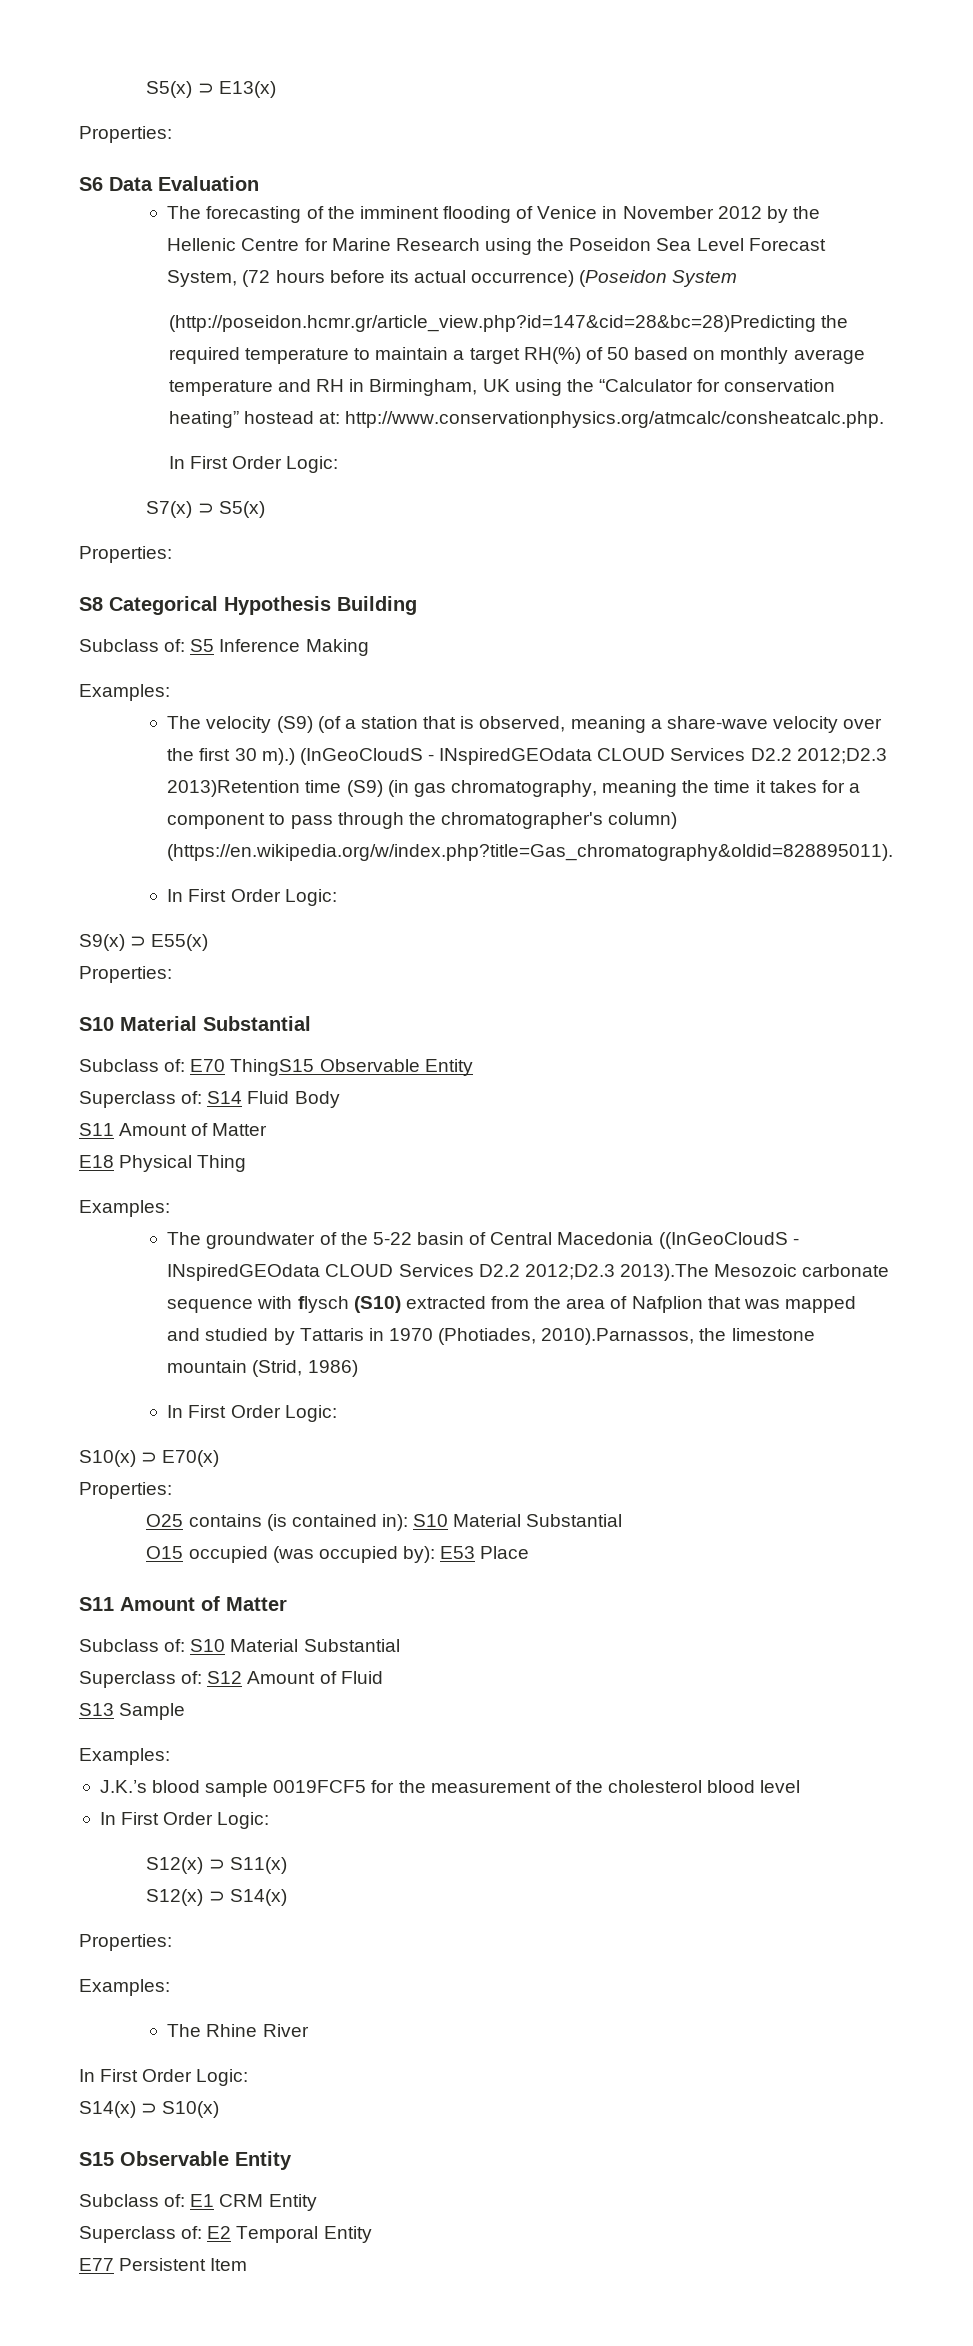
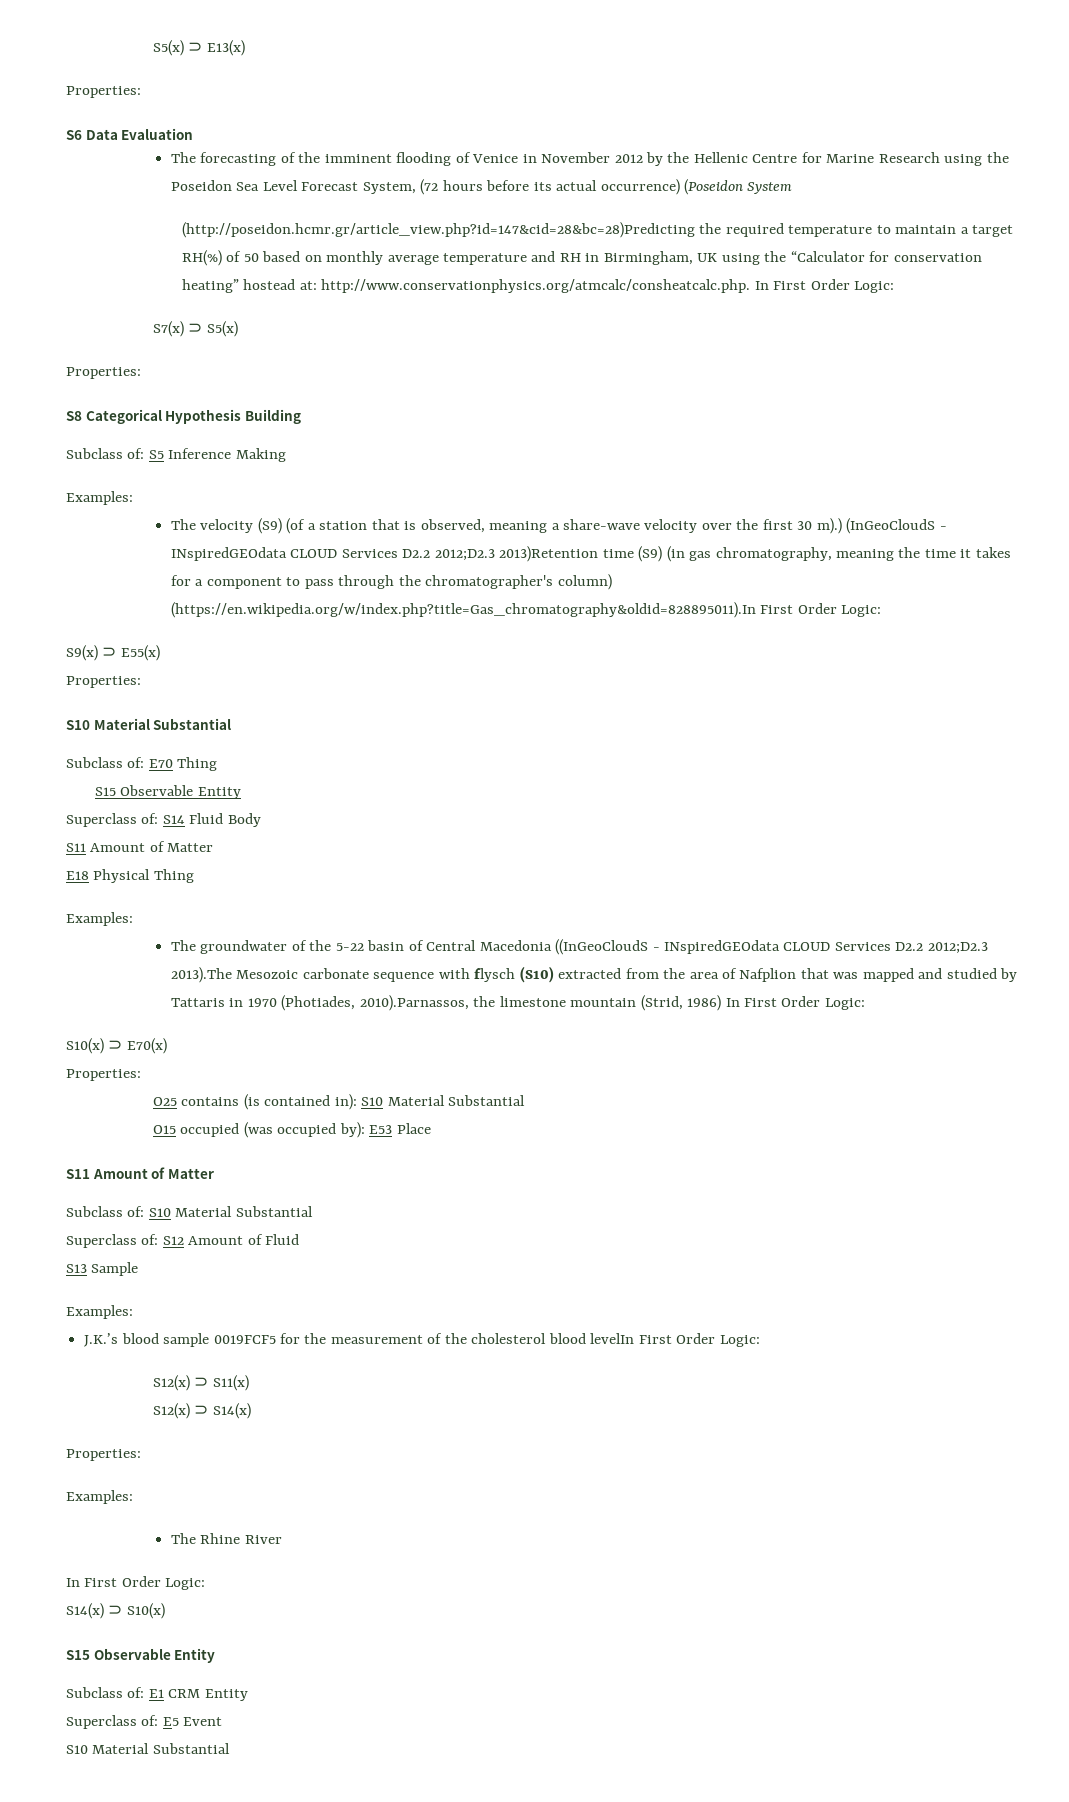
(885, 419) // -> (751, 286) none
[167,844,894,861] [167,889,184,902] (https://en.wikipedia.org/w/index.php?title=Gas_chromatography&oldid=828895011). // In -> [171,602,757,618] (https://en.wikipedia.org/w/index.php?title=Gas_chromatography&oldid=828895011).In
[230,1059,315,1076] ThingS15 -> [177,757,218,771] [94,787,116,796] Thing // S15
(358, 1368) // -> (722, 1003) none
[760,1780,801,1793] [99,1812,116,1825] level // In -> [590,1333,635,1344] levelIn
[207,2226,372,2243] [79,2258,248,2271] E2 Temporal Entity // E77 Persistent Item -> [162,1717,223,1726] [66,1743,230,1754] E5 Event // S10 Material Substantial

